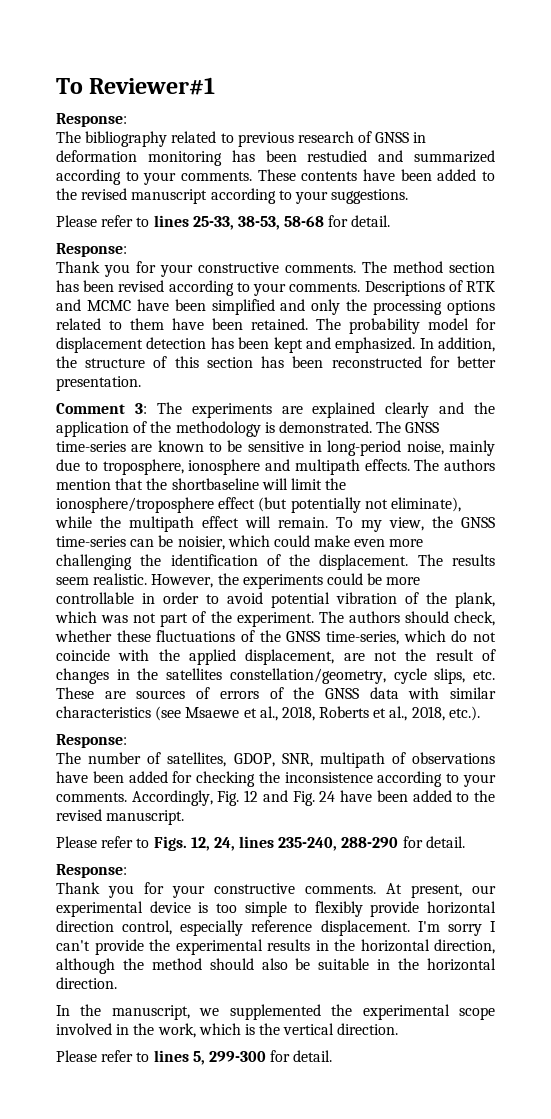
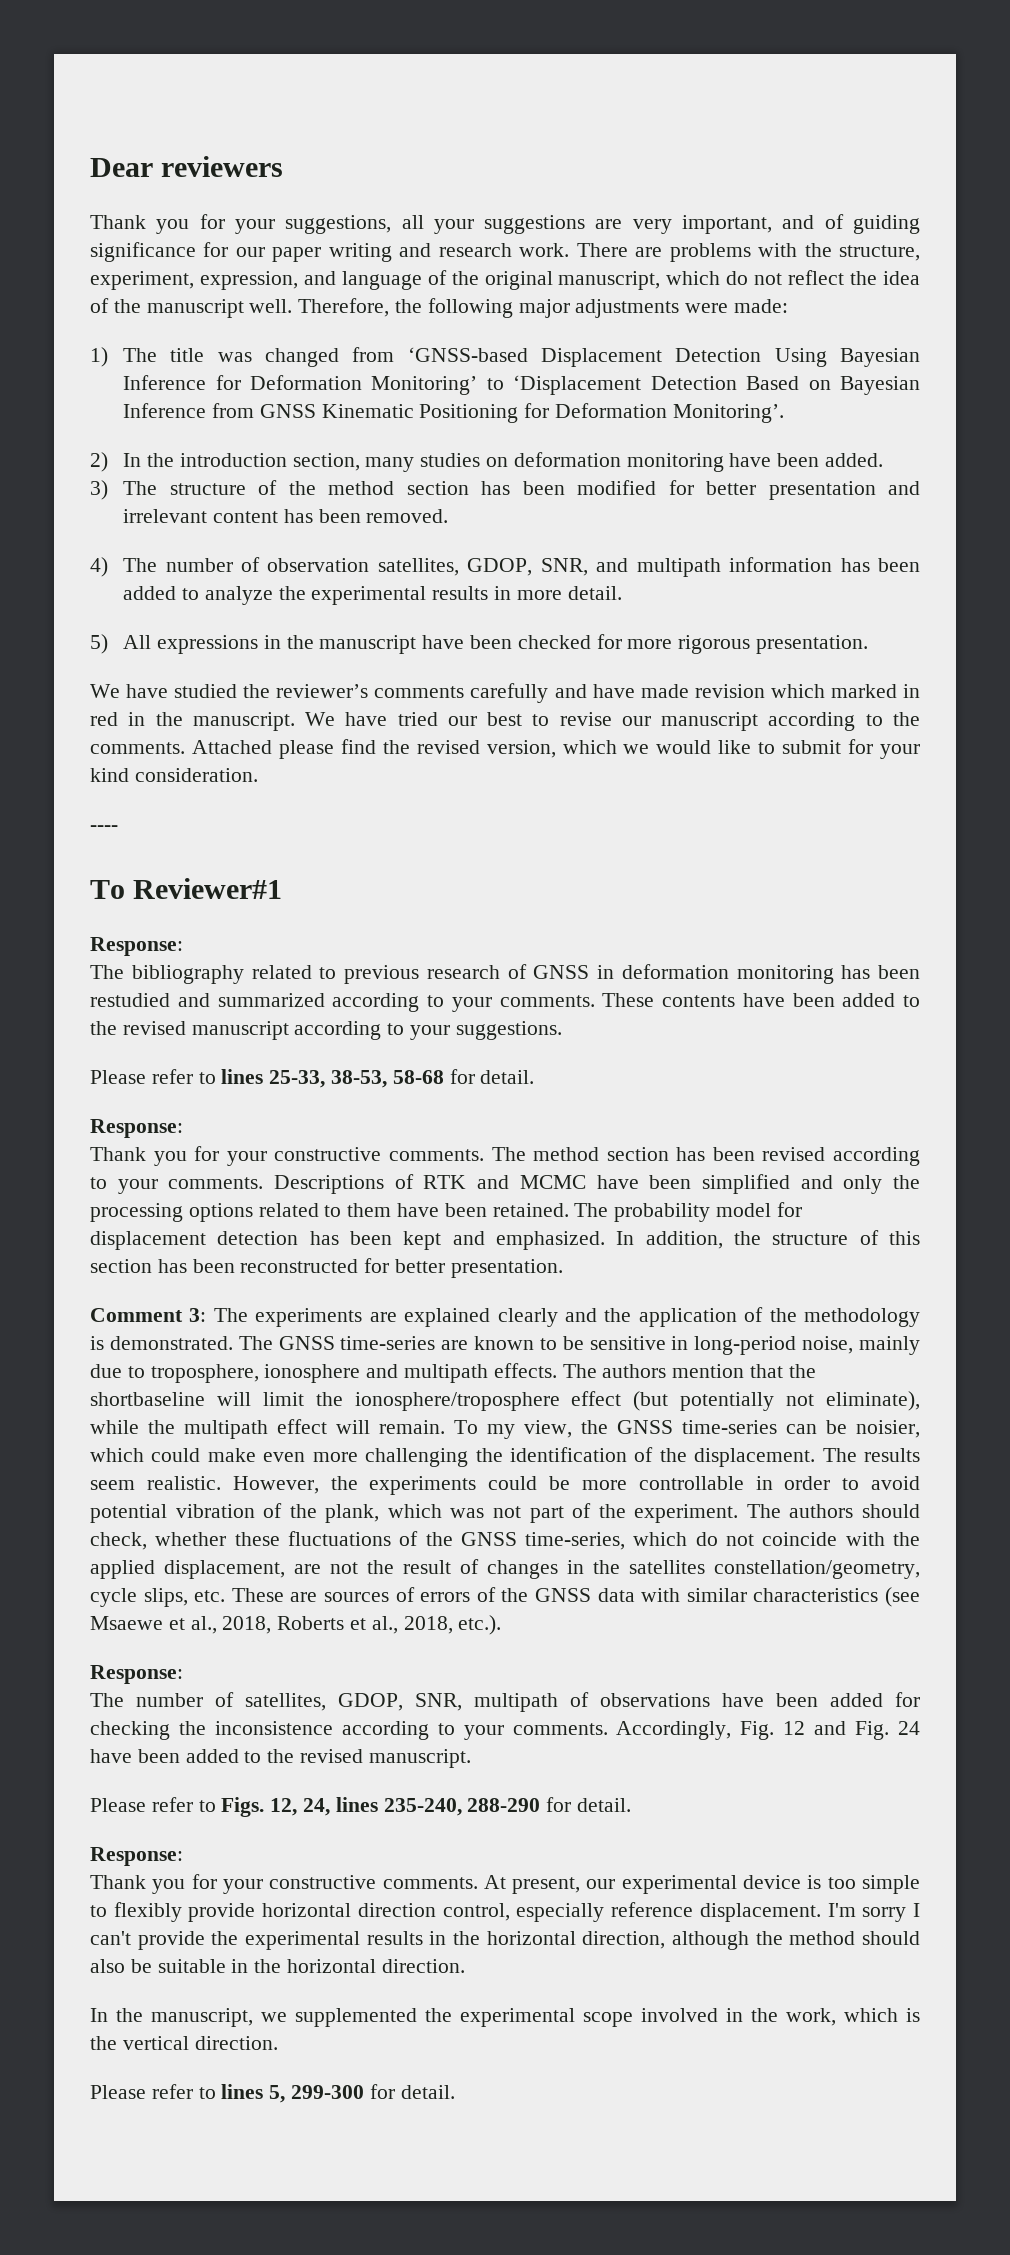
(56, 86) none -> [90,156,284,177] [90,214,920,234] [90,242,920,262] [90,270,920,290] [90,298,789,318] [90,347,921,367] [123,375,920,395] [123,403,784,423] [90,452,883,472] [90,480,920,500] [123,509,449,523] [90,557,921,577] [123,586,622,605] [90,634,868,654] [90,683,921,703] [90,712,920,731] [90,739,921,759] [90,768,258,782] [90,825,118,831] Dear reviewers // Thank you for your suggestions, all your suggestions are very important, and of guiding significance for our paper writing and research work. There are problems with the structure, experiment, expression, and language of the original manuscript, which do not reflect the idea of the manuscript well. Therefore, the following major adjustments were made: // 1) The title was changed from ‘GNSS-based Displacement Detection Using Bayesian Inference for Deformation Monitoring’ to ‘Displacement Detection Based on Bayesian Inference from GNSS Kinematic Positioning for Deformation Monitoring’. // 2) In the introduction section, many studies on deformation monitoring have been added. // 3) The structure of the method section has been modified for better presentation and irrelevant content has been removed. // 4) The number of observation satellites, GDOP, SNR, and multipath information has been added to analyze the experimental results in more detail. // 5) All expressions in the manuscript have been checked for more rigorous presentation. // We have studied the reviewer’s comments carefully and have made revision which marked in red in the manuscript. We have tried our best to revise our manuscript according to the comments. Attached please find the revised version, which we would like to submit for your kind consideration. // ---- //

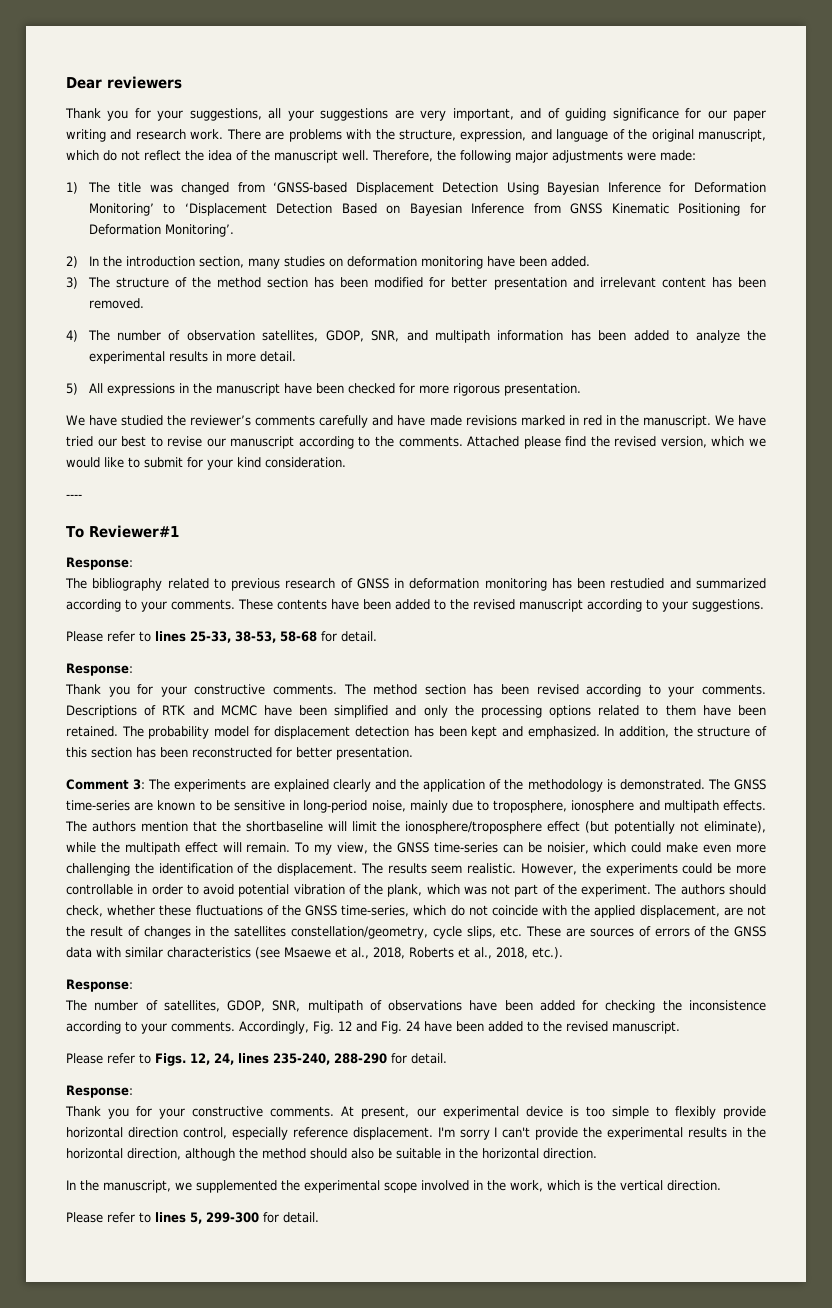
[90,271,194,290] experiment, -> (456, 135) none
[694,684,825,698] revision which -> [465,415,517,426] revisions

